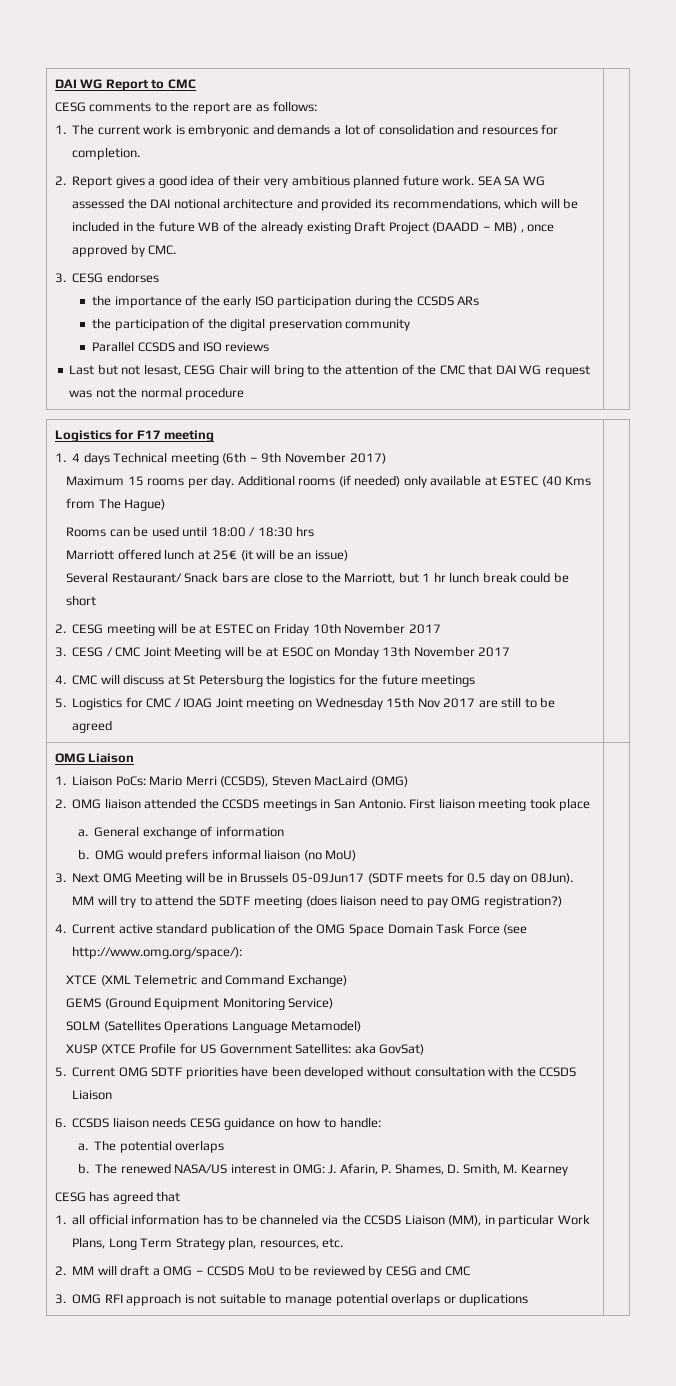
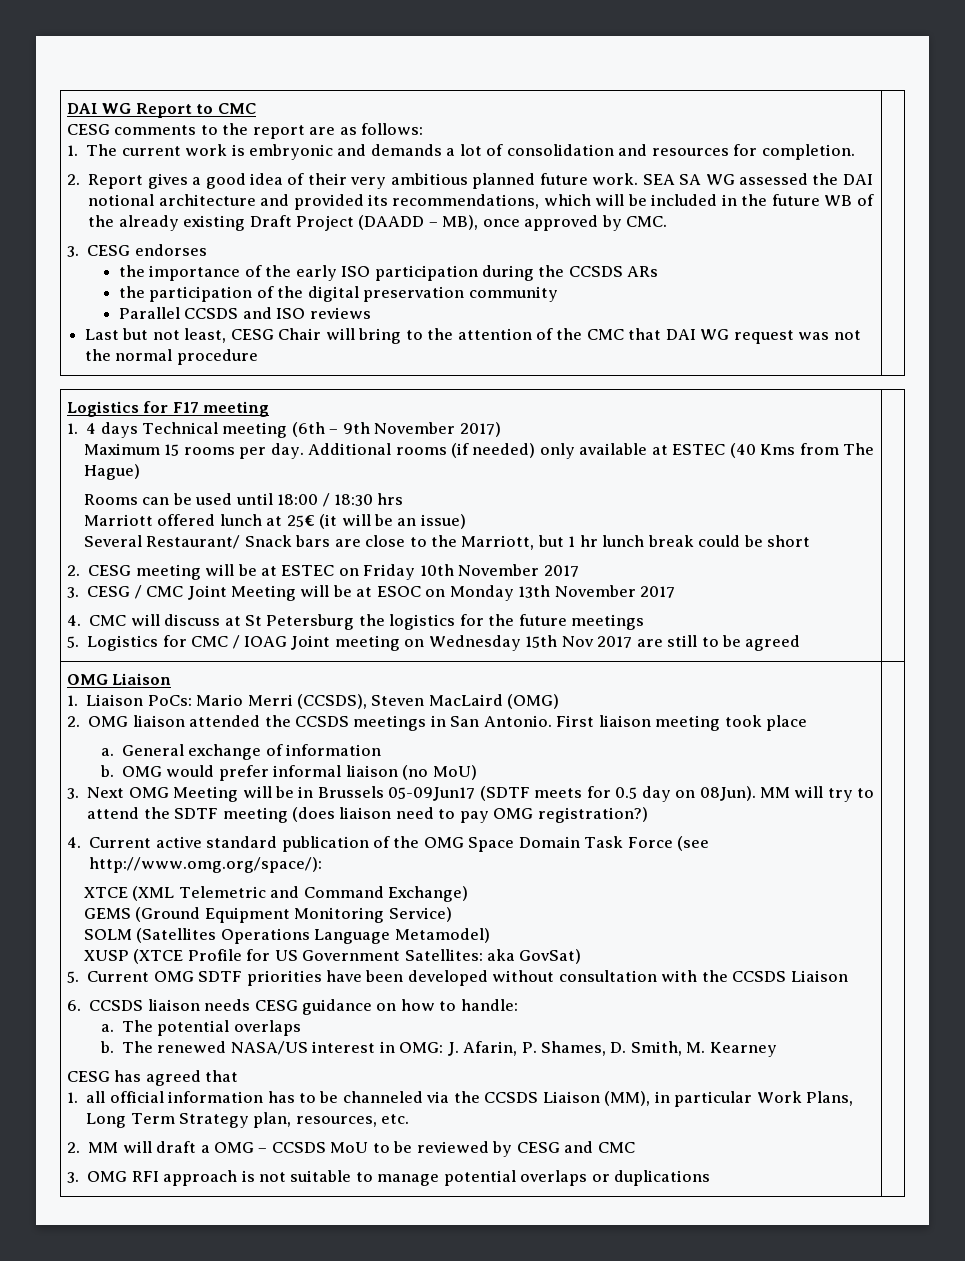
[494,222,524,233] MB) , -> [442,215,479,230] MB),
[143,364,181,376] lesast, -> [184,328,227,343] least,
[165,849,209,862] prefers -> [218,765,269,781] prefer

